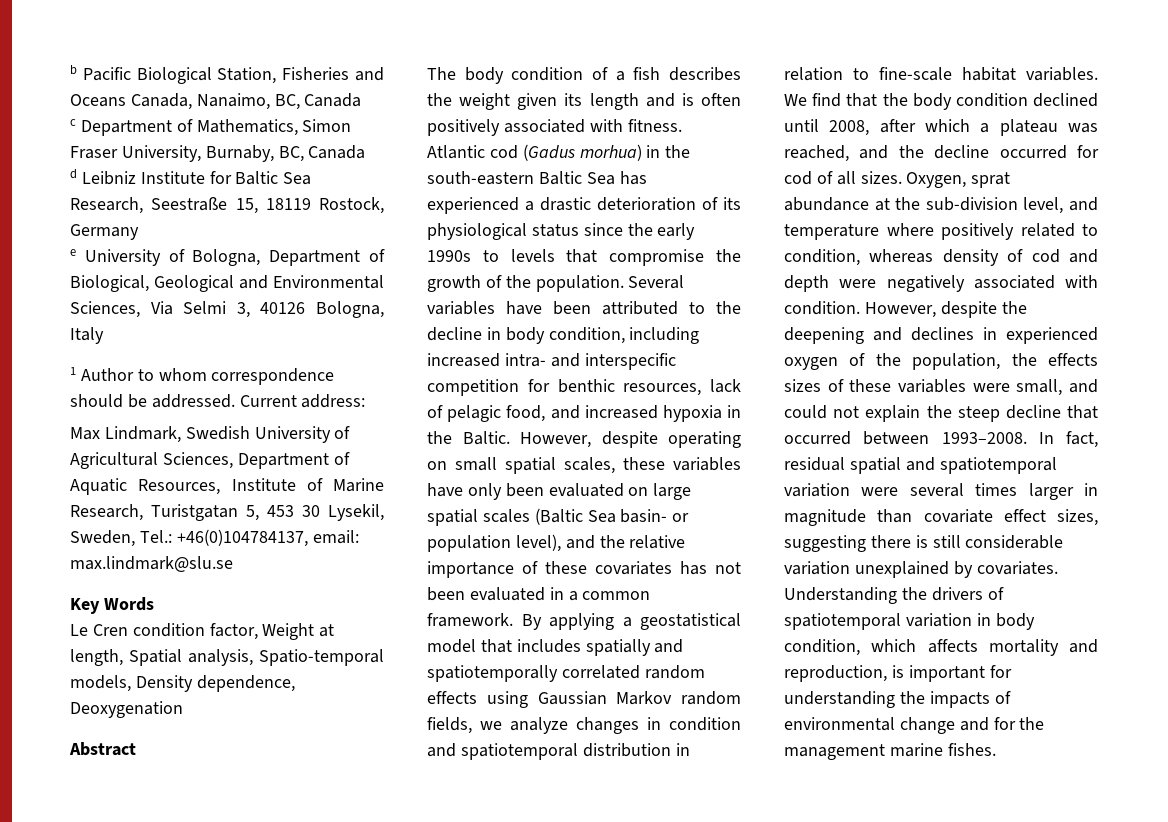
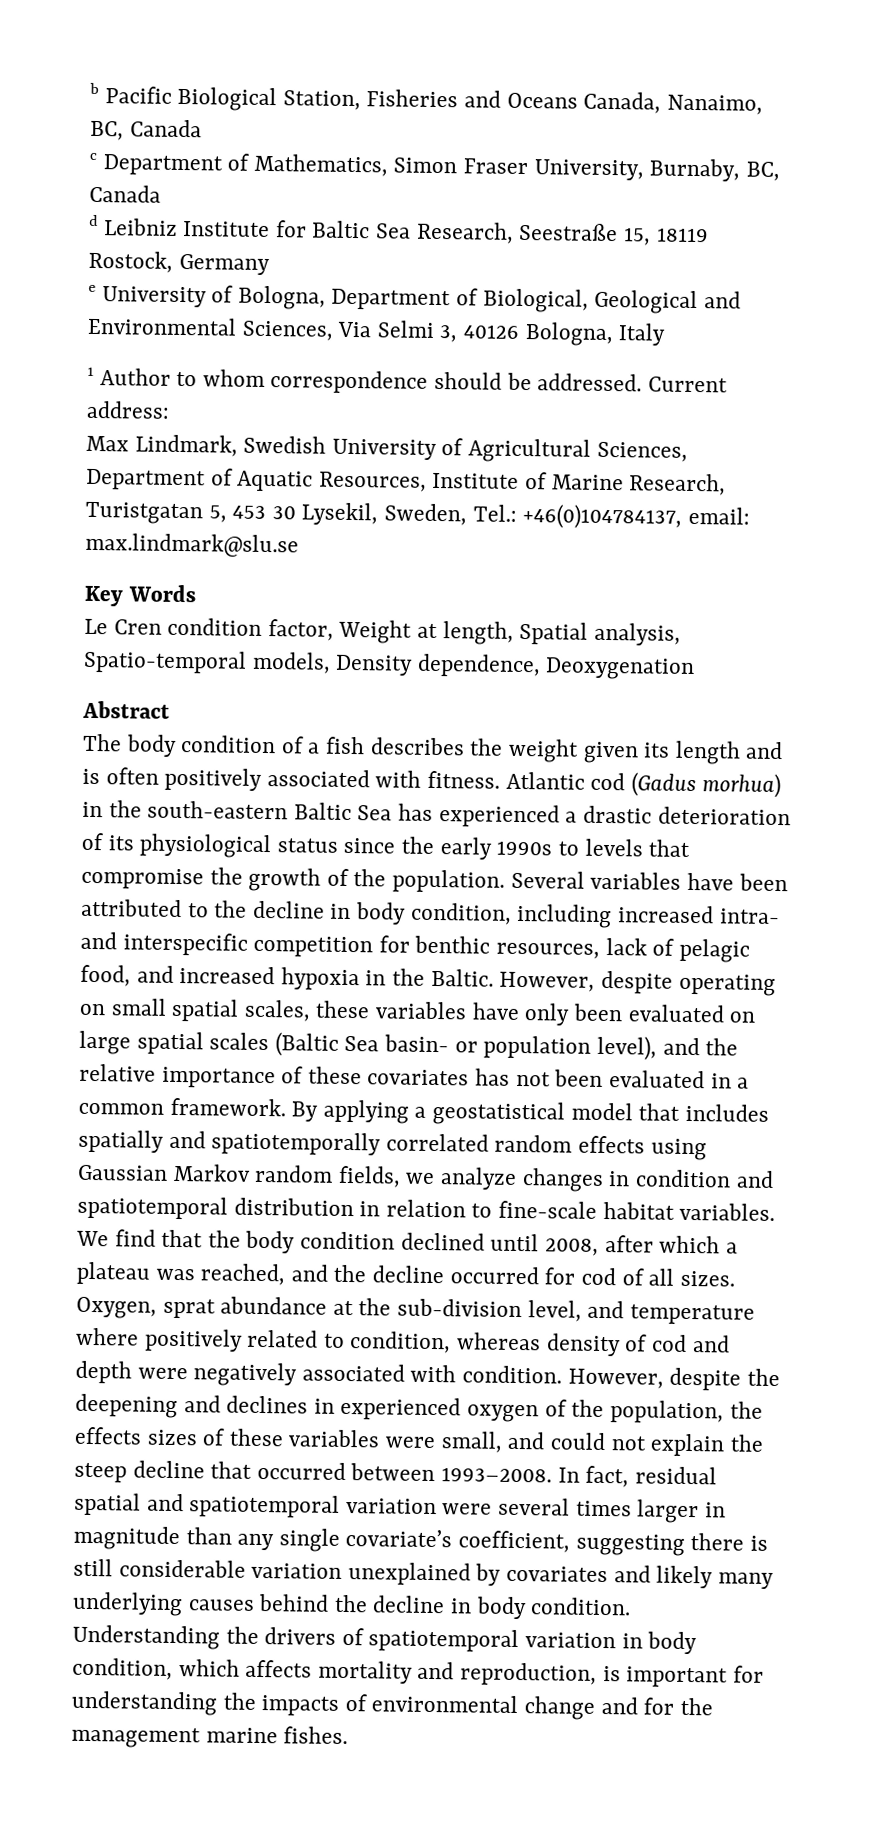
[923,509,1098,526] covariate effect sizes, -> [237,1528,571,1553] any single covariate’s coefficient,
[976,561,1058,575] covariates. -> [506,1565,774,1590] [72,1591,632,1620] covariates and likely many underlying causes behind the decline in body condition.

